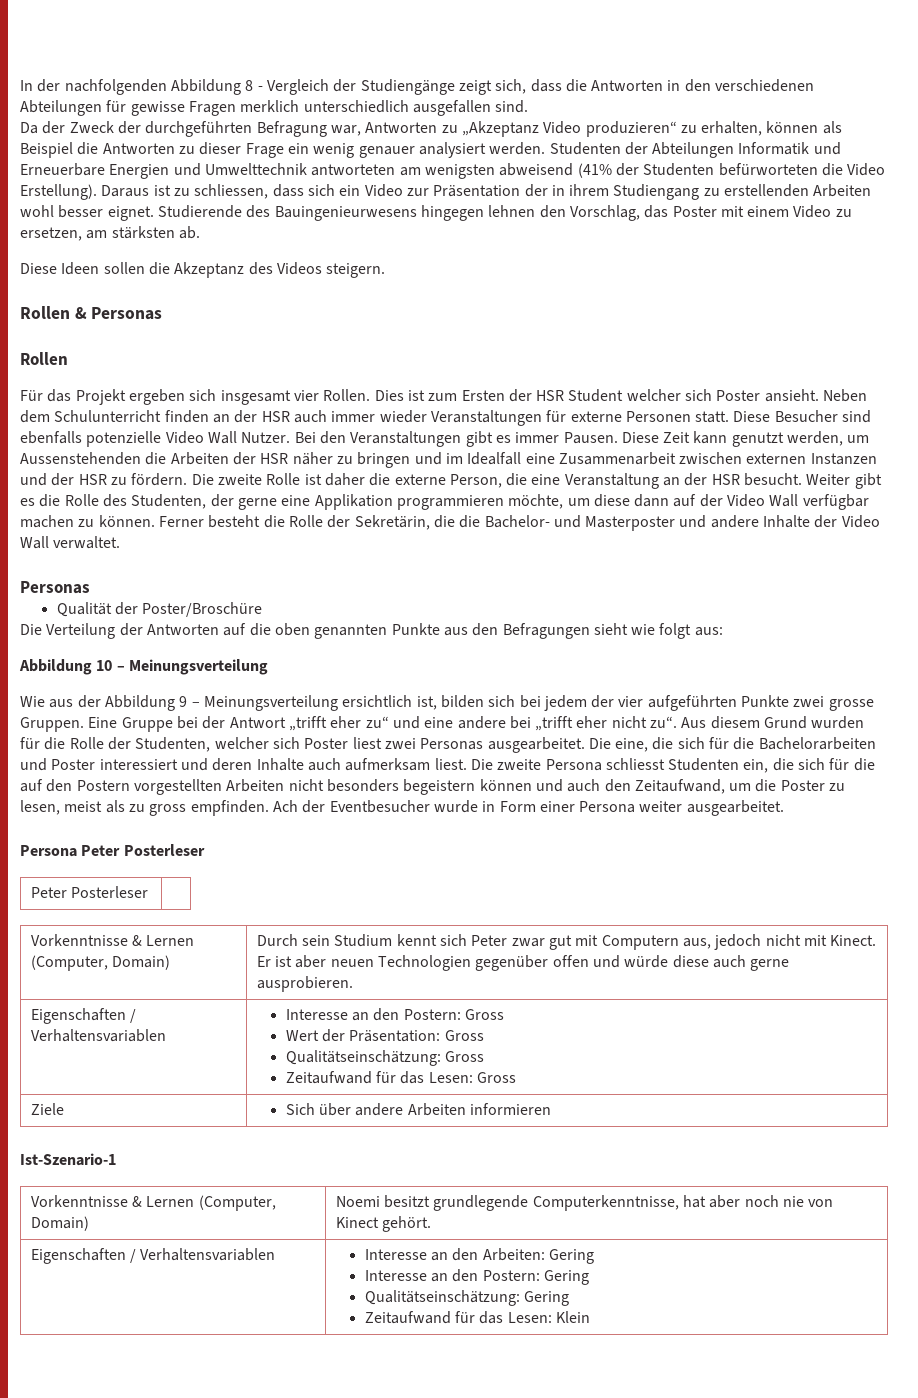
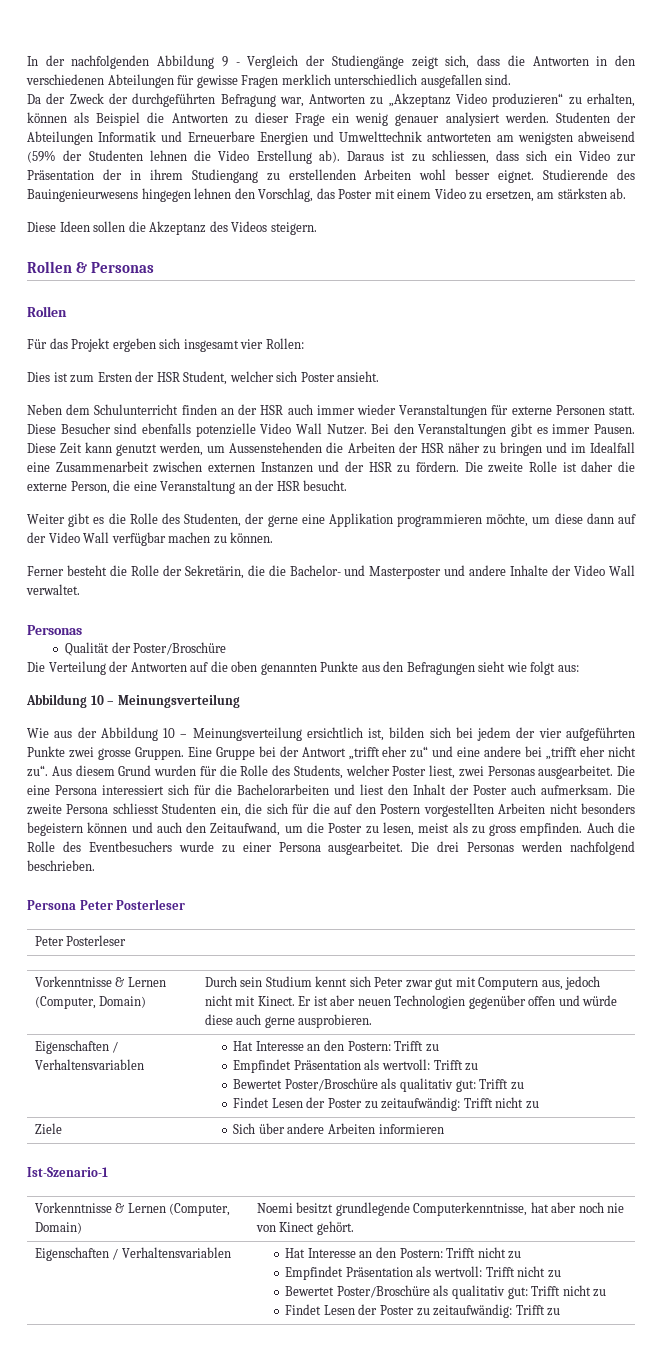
[245,80,254,91] 8 -> [221,56,228,67] 9
[577,163,612,178] (41% -> [27,150,56,163] (59%
[718,163,818,176] befürworteten -> [149,150,187,161] lehnen
[20,184,97,200] Erstellung). -> [256,150,340,164] Erstellung ab).
[323,389,371,401] Rollen. -> [265,338,304,349] Rollen: //
[568,389,624,402] Student -> [183,371,228,385] Student,
(819, 395) none -> (380, 376) //
(803, 479) none -> (348, 485) //
(155, 521) none -> (274, 537) //
[179,696,188,707] 9 -> [163,728,176,738] 10
[107,737,382,752] der Studenten, welcher sich Poster liest -> [272,765,455,779] des Students, welcher Poster liest,
[615,737,674,752] eine, die -> [27,785,164,795] eine Persona interessiert
[51,758,467,771] Poster interessiert und deren Inhalte auch aufmerksam liest. -> [360,784,612,795] liest den Inhalt der Poster auch aufmerksam.
[272,800,536,813] Ach der Eventbesucher wurde in Form -> [586,822,635,833] [27,841,235,853] Auch die Rolle des Eventbesuchers wurde zu
[639,800,784,816] weiter ausgearbeitet. -> [328,841,635,855] [27,860,95,871] ausgearbeitet. Die drei Personas werden nachfolgend beschrieben.
[285,1008,505,1021] [285,1029,484,1042] [285,1050,485,1066] [285,1071,517,1084] Interesse an den Postern: Gross // Wert der Präsentation: Gross // Qualitätseinschätzung: Gross // Zeitaufwand für das Lesen: Gross -> [233,1040,439,1052] [233,1059,479,1073] [233,1078,524,1092] [233,1097,539,1111] Hat Interesse an den Postern: Trifft zu // Empfindet Präsentation als wertvoll: Trifft zu // Bewertet Poster/Broschüre als qualitativ gut: Trifft zu // Findet Lesen der Poster zu zeitaufwändig: Trifft nicht zu
[364,1248,595,1264] [364,1269,590,1285] [364,1290,570,1306] [364,1311,591,1324] Interesse an den Arbeiten: Gering // Interesse an den Postern: Gering // Qualitätseinschätzung: Gering // Zeitaufwand für das Lesen: Klein -> [285,1247,522,1259] [285,1266,561,1280] [285,1285,607,1299] [285,1304,561,1318] Hat Interesse an den Postern: Trifft nicht zu // Empfindet Präsentation als wertvoll: Trifft nicht zu // Bewertet Poster/Broschüre als qualitativ gut: Trifft nicht zu // Findet Lesen der Poster zu zeitaufwändig: Trifft zu

